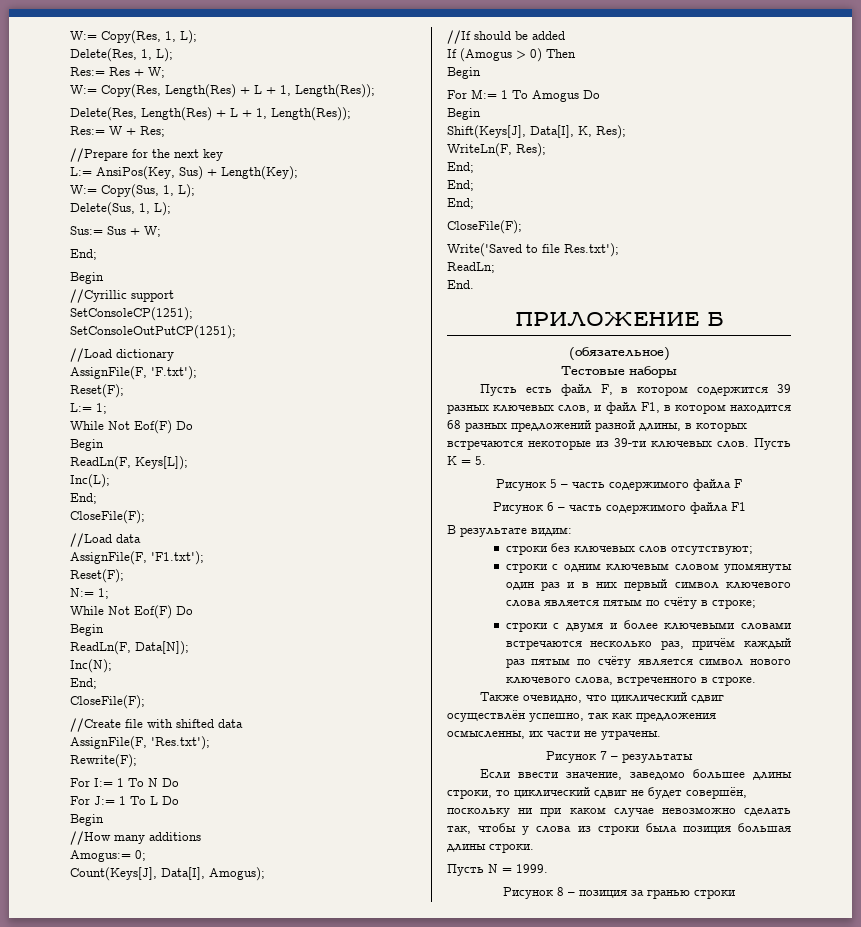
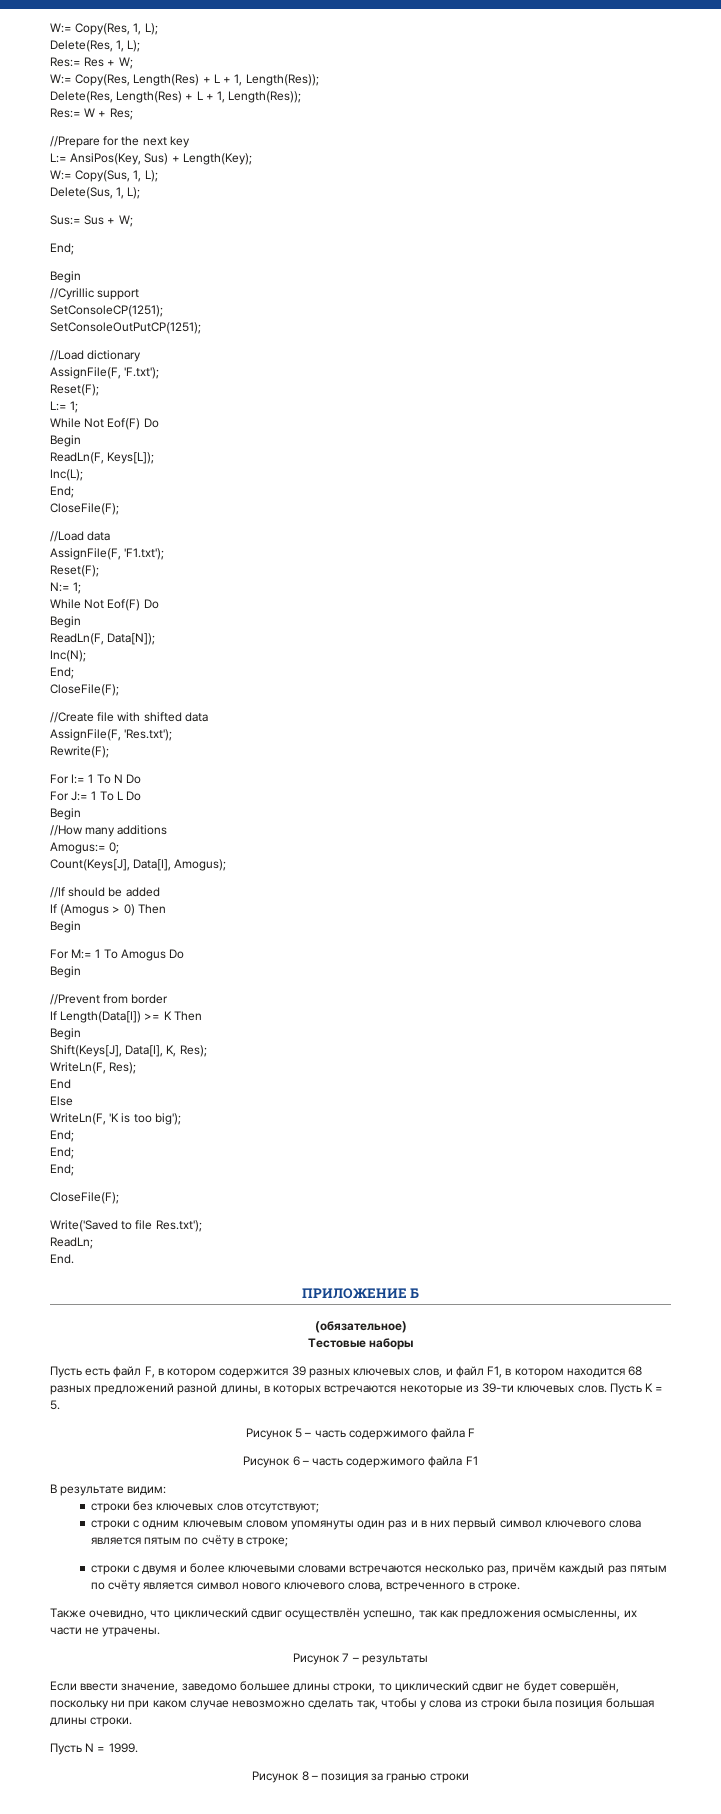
(481, 114) none -> [50,994,169,1005] [50,1011,202,1023] [50,1028,81,1040] // //Prevent from border // If Length(Data[I]) >= K Then // Begin
(546, 150) none -> [50,1079,71,1089] [50,1096,73,1106] [50,1113,181,1125] // End // Else // WriteLn(F, 'K is too big');

